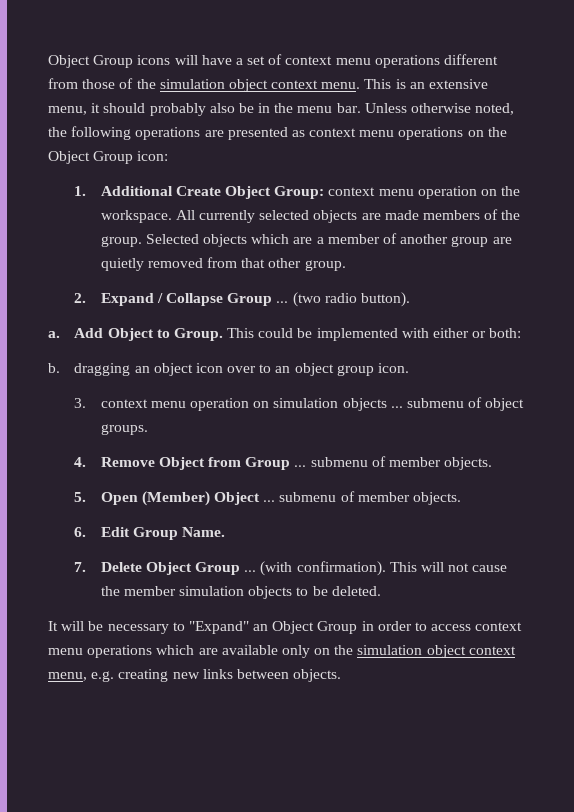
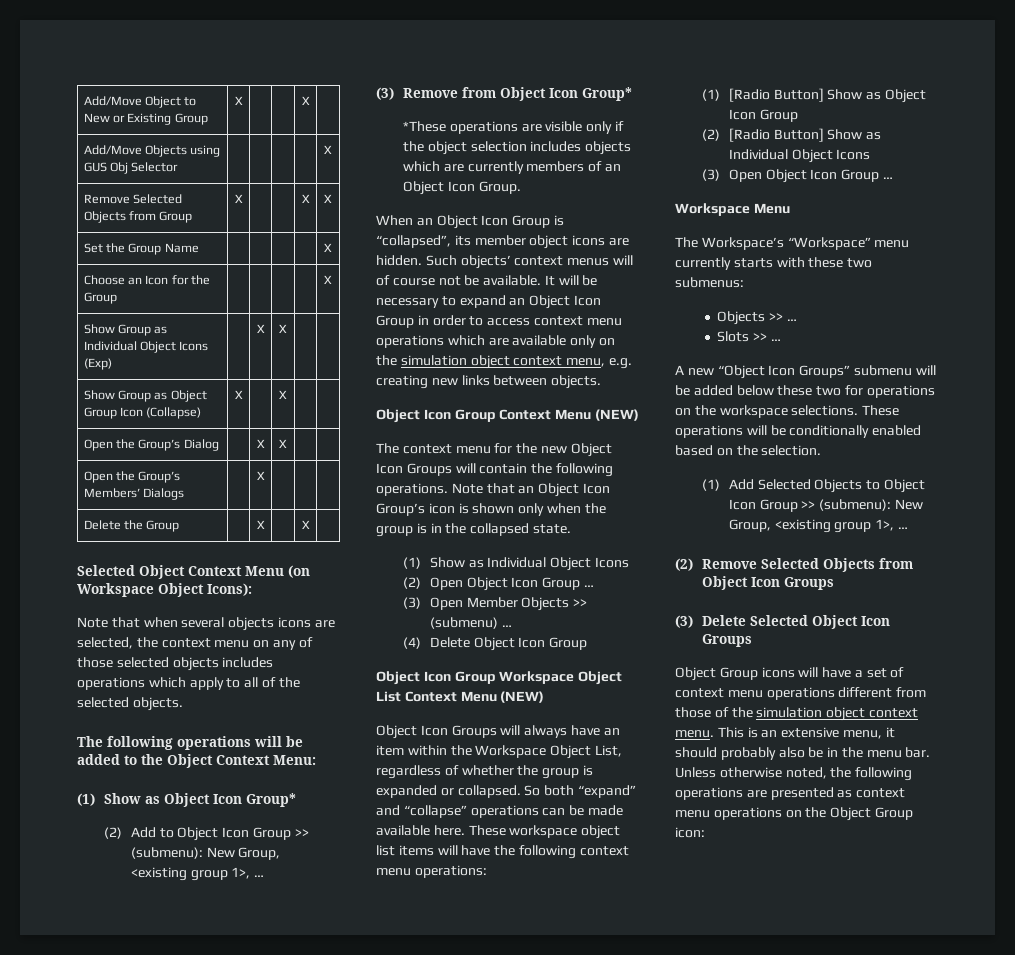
(48, 61) none -> [83,96,197,108] [83,113,208,125] [234,96,243,105] [301,96,310,105] [83,145,221,157] [83,162,179,174] [324,145,332,154] [83,194,183,204] [83,211,193,223] [234,194,243,203] [301,194,310,203] [324,194,332,203] [83,243,199,255] [324,243,332,252] [83,275,211,285] [83,292,117,304] [324,275,332,284] [83,324,168,336] [83,341,209,353] [83,358,112,370] [256,324,265,333] [279,324,287,333] [83,390,207,402] [83,407,202,419] [234,390,243,399] [279,390,287,399] [83,439,219,451] [256,439,265,448] [279,439,287,448] [83,471,181,483] [83,488,185,500] [256,471,265,480] [83,520,180,532] [256,520,265,529] [301,520,310,529] [77,565,310,579] [77,583,252,597] [77,617,335,631] [77,637,313,650] [77,657,274,671] [77,677,300,690] [77,697,183,711] [77,736,303,750] [77,754,316,768] [77,793,296,807] [103,827,309,841] [130,847,281,860] [130,867,265,881] [376,87,632,101] [402,121,624,134] [402,141,632,155] [402,161,621,174] [402,181,521,195] [376,215,564,229] [376,235,629,249] [376,255,633,269] [376,275,598,286] [376,295,601,309] [376,315,622,328] [376,335,615,348] [376,355,632,369] [376,375,602,389] [376,409,639,423] [376,443,612,457] [376,463,613,477] [376,483,610,497] [376,503,606,516] [376,523,571,537] [402,557,630,571] [402,577,595,591] [402,597,588,611] [429,617,512,629] [402,637,588,651] [376,671,623,685] [376,691,545,703] [376,725,620,739] [376,745,622,759] [376,765,593,779] [376,785,636,798] [376,805,623,818] [376,825,621,839] [376,845,629,859] [376,865,487,878] [701,88,927,103] [728,109,798,122] [701,128,882,142] [728,149,871,163] [701,169,894,183] [675,203,790,216] [675,237,910,250] [675,257,873,270] [675,277,744,288] [717,311,797,325] [717,331,781,342] [675,365,936,379] [675,385,935,398] [675,405,900,418] [675,425,922,438] [675,445,822,456] [701,479,926,493] [728,499,924,512] [728,519,909,533] [675,558,913,572] [701,576,834,590] [675,615,890,629] [701,634,752,647] Add/Move Object to New or Existing Group | X | | | X | // Add/Move Objects using GUS Obj Selector | | | | | X // Remove Selected Objects from Group | X | | | X | X // Set the Group Name | | | | | X // Choose an Icon for the Group | | | | | X // Show Group as Individual Object Icons (Exp) | | X | X | | // Show Group as Object Group Icon (Collapse) | X | | X | | // Open the Group’s Dialog | | X | X | | // Open the Group’s Members’ Dialogs | | X | | | // Delete the Group | | X | | X | // Selected Object Context Menu (on Workspace Object Icons): // Note that when several objects icons are selected, the context menu on any of those selected objects includes operations which apply to all of the selected objects. // The following operations will be added to the Object Context Menu: // (1) Show as Object Icon Group* // (2) Add to Object Icon Group >> (submenu): New Group, <existing group 1>, … // (3) Remove from Object Icon Group* // *These operations are visible only if the object selection includes objects which are currently members of an Object Icon Group. // When an Object Icon Group is “collapsed”, its member object icons are hidden. Such objects’ context menus will of course not be available. It will be necessary to expand an Object Icon Group in order to access context menu operations which are available only on the simulation object context menu, e.g. creating new links between objects. // Object Icon Group Context Menu (NEW) // The context menu for the new Object Icon Groups will contain the following operations. Note that an Object Icon Group’s icon is shown only when the group is in the collapsed state. // (1) Show as Individual Object Icons // (2) Open Object Icon Group … // (3) Open Member Objects >> (submenu) … // (4) Delete Object Icon Group // Object Icon Group Workspace Object List Context Menu (NEW) // Object Icon Groups will always have an item within the Workspace Object List, regardless of whether the group is expanded or collapsed. So both “expand” and “collapse” operations can be made available here. These workspace object list items will have the following context menu operations: // (1) [Radio Button] Show as Object Icon Group // (2) [Radio Button] Show as Individual Object Icons // (3) Open Object Icon Group … // Workspace Menu // The Workspace’s “Workspace” menu currently starts with these two submenus: // Objects >> … // Slots >> … // A new “Object Icon Groups” submenu will be added below these two for operations on the workspace selections. These operations will be conditionally enabled based on the selection. // (1) Add Selected Objects to Object Icon Group >> (submenu): New Group, <existing group 1>, … // (2) Remove Selected Objects from Object Icon Groups // (3) Delete Selected Object Icon Groups //
[74,186,521,199] [100,209,521,223] [100,233,512,247] [100,257,346,271] [74,292,410,307] [48,328,522,341] [48,363,410,376] [74,397,525,411] [100,424,148,435] [74,456,493,470] [74,491,461,506] [74,527,226,540] [74,561,508,576] [100,586,381,599] [48,621,523,634] [48,645,516,658] [48,669,342,682] // 1. Additional Create Object Group: context menu operation on the workspace. All currently selected objects are made members of the group. Selected objects which are a member of another group are quietly removed from that other group. // 2. Expand / Collapse Group ... (two radio button). // a. Add Object to Group. This could be implemented with either or both: // b. dragging an object icon over to an object group icon. // 3. context menu operation on simulation objects ... submenu of object groups. // 4. Remove Object from Group ... submenu of member objects. // 5. Open (Member) Object ... submenu of member objects. // 6. Edit Group Name. // 7. Delete Object Group ... (with confirmation). This will not cause the member simulation objects to be deleted. // It will be necessary to "Expand" an Object Group in order to access context menu operations which are available only on the simulation object context menu, e.g. creating new links between objects. -> (705, 832) none

